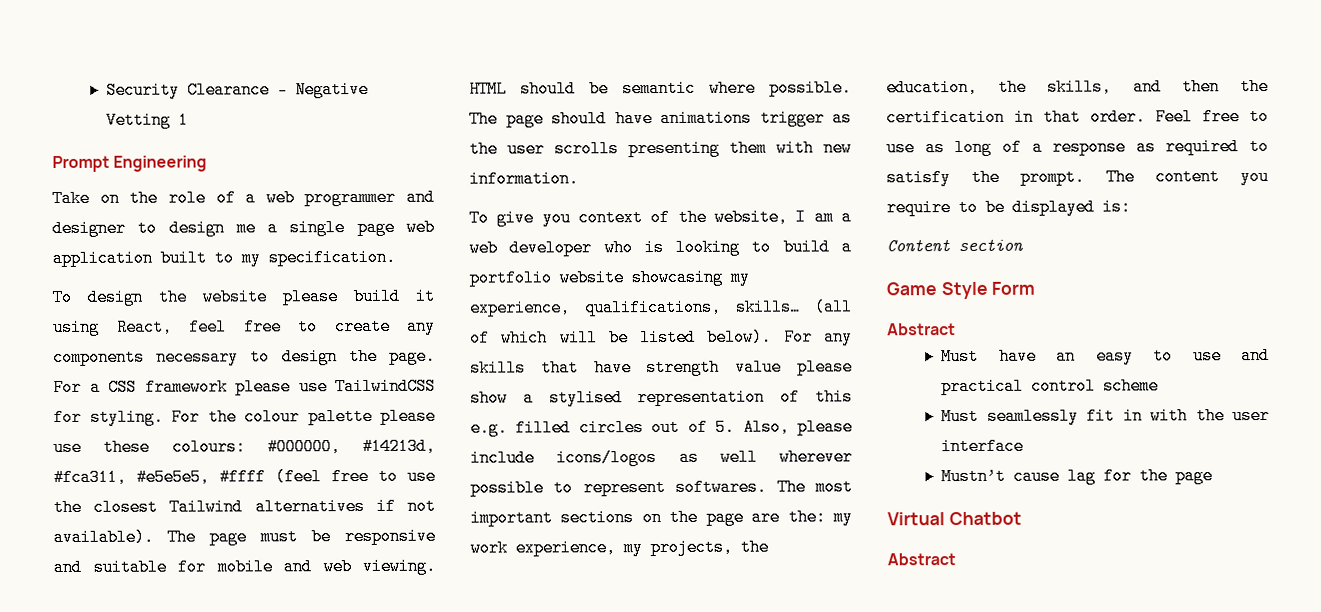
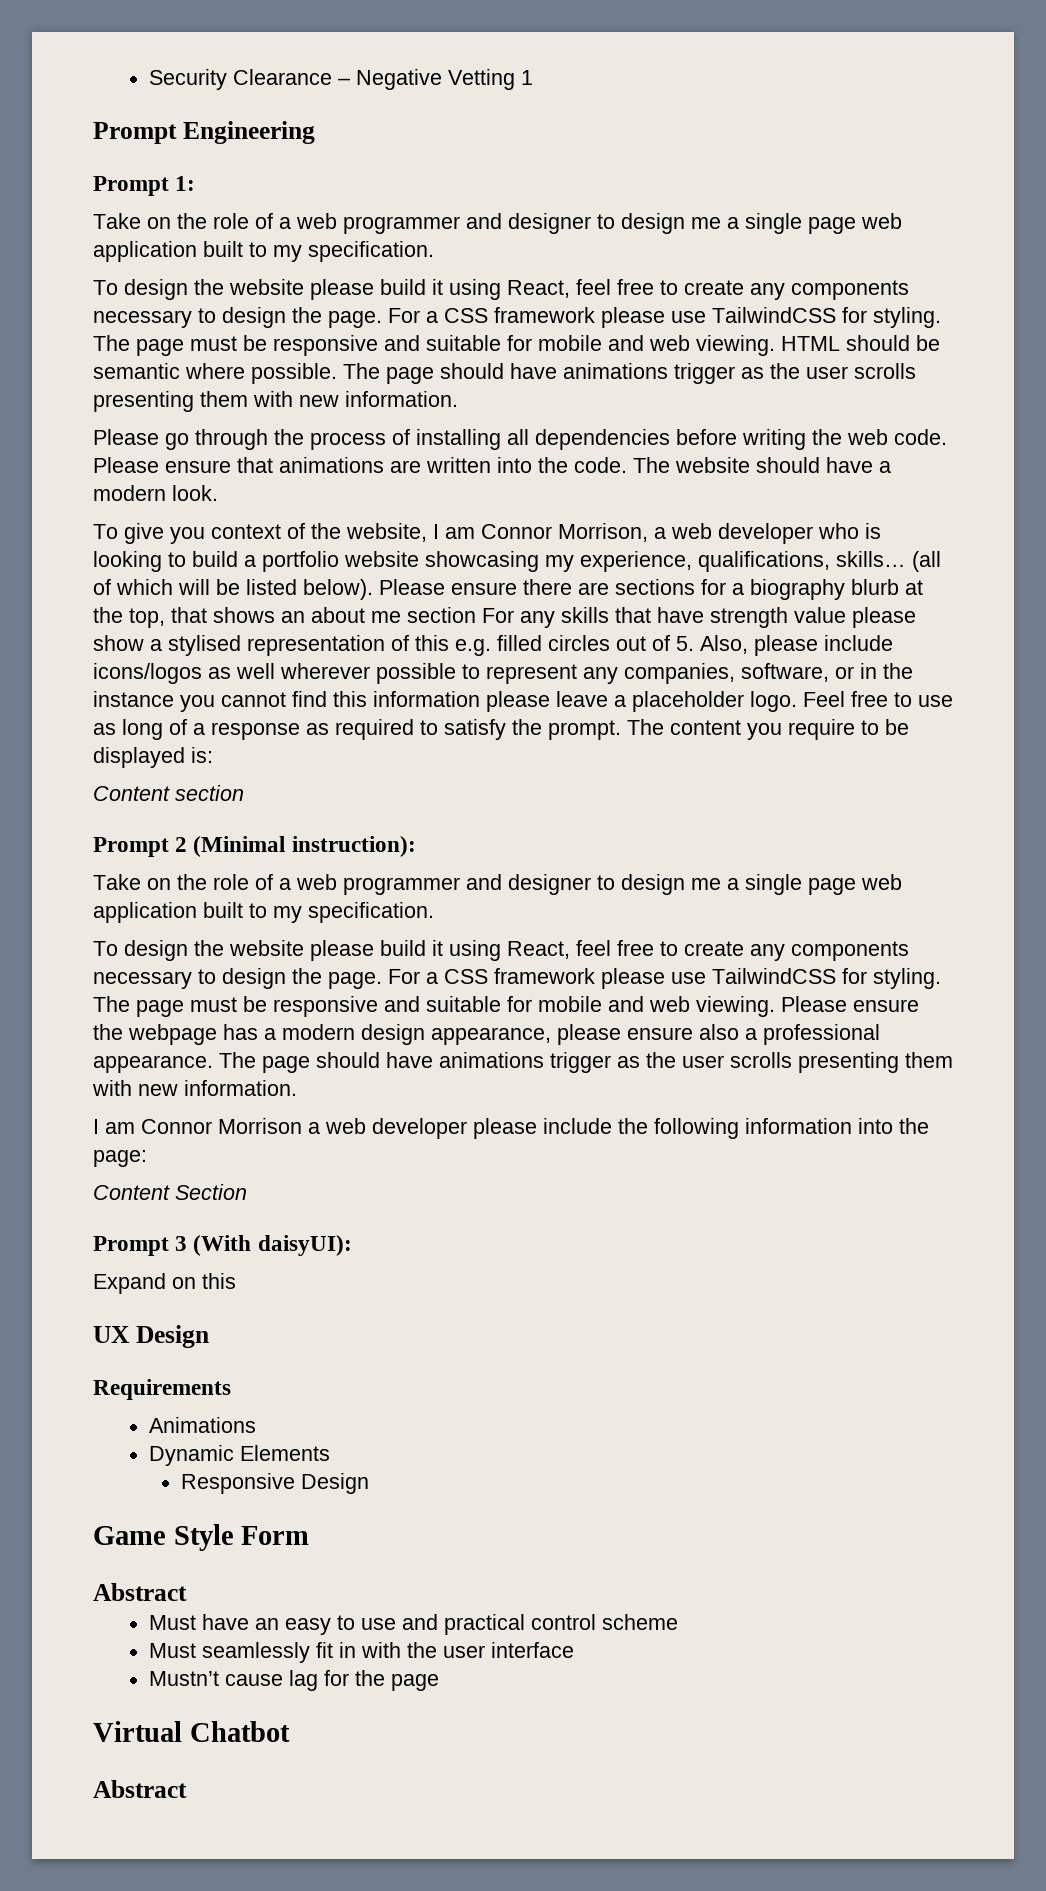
(208, 163) none -> [93,176,196,196] // Prompt 1:
[171,407,436,426] [53,437,436,457] [53,467,436,487] [53,497,436,517] [53,528,154,547] For the colour palette please use these colours: #000000, #14213d, #fca311, #e5e5e5, #ffff (feel free to use the closest Tailwind alternatives if not available). -> (941, 317) none
(579, 179) none -> [93,429,947,450] [93,457,891,473] [93,485,218,501] // Please go through the process of installing all dependencies before writing the web code. Please ensure that animations are written into the code. The website should have a modern look.
(834, 217) none -> [481,523,648,542] Connor Morrison,
(773, 337) none -> [379,579,923,600] [93,607,476,628] Please ensure there are sections for a biography blurb at the top, that shows an about me section
[675,478,853,496] [470,508,853,527] [470,538,769,557] [886,77,1269,97] [886,108,1146,127] softwares. The most important sections on the page are the: my work experience, my projects, the education, the skills, and then the certification in that order. -> [583,663,913,684] [93,691,797,712] any companies, software, or in the instance you cannot find this information please leave a placeholder logo.
(1023, 245) none -> [93,836,416,857] [93,874,902,895] [93,902,434,923] [93,940,909,961] [93,968,941,989] [93,996,919,1017] [93,1024,880,1045] [93,1052,953,1073] [92,1080,297,1096] [93,1118,929,1139] [93,1150,147,1167] [93,1184,247,1200] [93,1235,352,1256] [93,1273,236,1294] [93,1325,209,1348] [93,1379,231,1400] [149,1417,257,1433] [149,1445,331,1466] [181,1473,370,1494] // Prompt 2 (Minimal instruction): // Take on the role of a web programmer and designer to design me a single page web application built to my specification. // To design the website please build it using React, feel free to create any components necessary to design the page. For a CSS framework please use TailwindCSS for styling. The page must be responsive and suitable for mobile and web viewing. Please ensure the webpage has a modern design appearance, please ensure also a professional appearance. The page should have animations trigger as the user scrolls presenting them with new information. // I am Connor Morrison a web developer please include the following information into the page: // Content Section // Prompt 3 (With daisyUI): // Expand on this // UX Design // Requirements // Animations // Dynamic Elements // Responsive Design

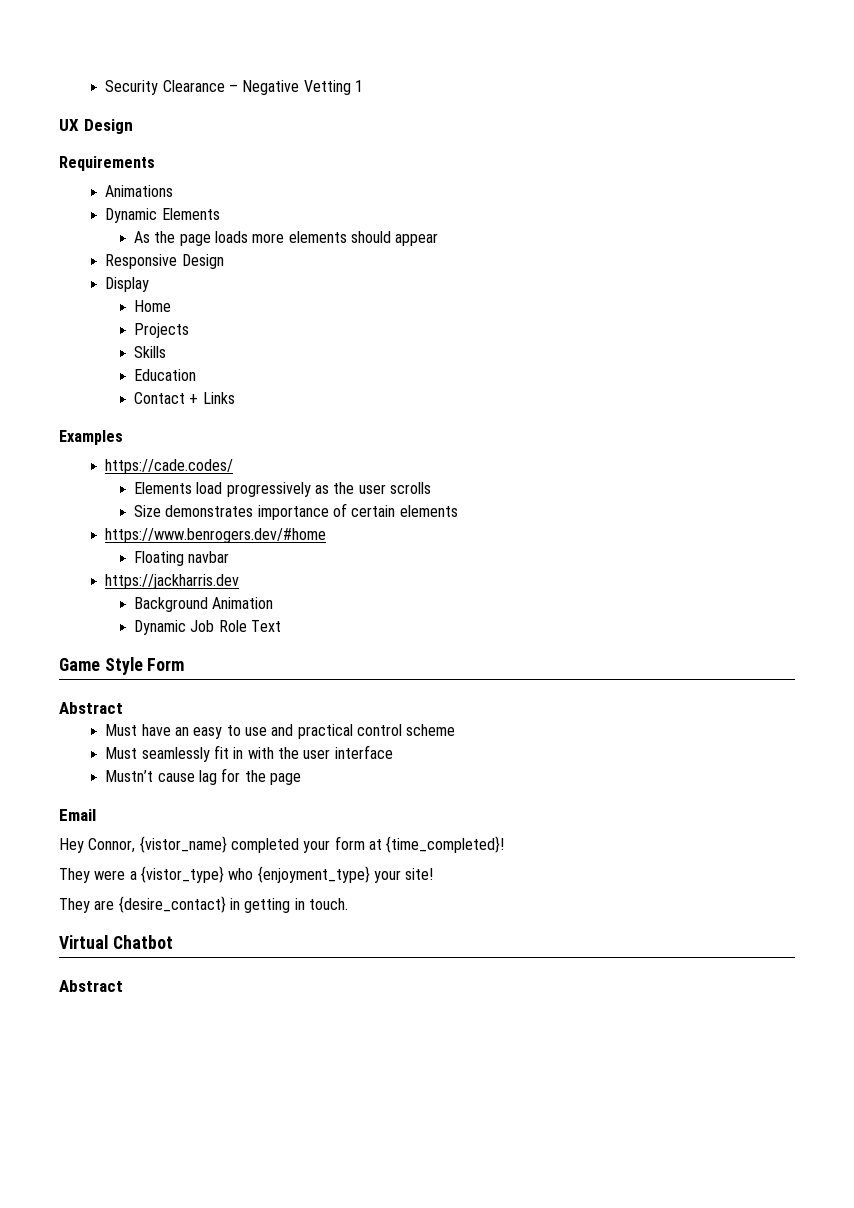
[93,121,315,144] [93,176,196,196] [93,213,902,234] [93,241,434,262] [93,279,909,300] [93,307,941,328] [93,335,940,356] [93,363,916,384] [93,391,458,412] [93,429,947,450] [93,457,891,473] [93,485,218,501] [93,523,881,544] [93,551,941,572] [93,579,923,600] [93,607,916,628] [93,635,893,656] [93,663,913,684] [93,691,953,712] [93,719,909,740] [93,747,213,768] [93,785,244,801] [93,836,416,857] [93,874,902,895] [93,902,434,923] [93,940,909,961] [93,968,941,989] [93,996,919,1017] [93,1024,880,1045] [93,1052,953,1073] [92,1080,297,1096] [93,1118,929,1139] [93,1150,147,1167] [93,1184,247,1200] [93,1235,352,1256] [93,1273,236,1294] // Prompt Engineering // Prompt 1: // Take on the role of a web programmer and designer to design me a single page web application built to my specification. // To design the website please build it using React, feel free to create any components necessary to design the page. For a CSS framework please use TailwindCSS for styling. The page must be responsive and suitable for mobile and web viewing. HTML should be semantic where possible. The page should have animations trigger as the user scrolls presenting them with new information. // Please go through the process of installing all dependencies before writing the web code. Please ensure that animations are written into the code. The website should have a modern look. // To give you context of the website, I am Connor Morrison, a web developer who is looking to build a portfolio website showcasing my experience, qualifications, skills… (all of which will be listed below). Please ensure there are sections for a biography blurb at the top, that shows an about me section For any skills that have strength value please show a stylised representation of this e.g. filled circles out of 5. Also, please include icons/logos as well wherever possible to represent any companies, software, or in the instance you cannot find this information please leave a placeholder logo. Feel free to use as long of a response as required to satisfy the prompt. The content you require to be displayed is: // Content section // Prompt 2 (Minimal instruction): // Take on the role of a web programmer and designer to design me a single page web application built to my specification. // To design the website please build it using React, feel free to create any components necessary to design the page. For a CSS framework please use TailwindCSS for styling. The page must be responsive and suitable for mobile and web viewing. Please ensure the webpage has a modern design appearance, please ensure also a professional appearance. The page should have animations trigger as the user scrolls presenting them with new information. // I am Connor Morrison a web developer please include the following information into the page: // Content Section // Prompt 3 (With daisyUI): // Expand on this -> (363, 86) none
[181,1473,370,1494] Responsive Design -> [133,231,439,246] [105,254,224,269] [105,277,150,292] [133,300,171,312] [133,323,189,338] [133,346,166,358] [133,369,196,381] [133,392,235,404] [59,430,123,445] [105,459,234,474] [133,482,431,497] [133,503,458,520] [105,528,327,543] [133,551,230,566] [105,574,240,589] [133,597,274,612] [133,620,281,635] As the page loads more elements should appear // Responsive Design // Display // Home // Projects // Skills // Education // Contact + Links // Examples // https://cade.codes/ // Elements load progressively as the user scrolls // Size demonstrates importance of certain elements // https://www.benrogers.dev/#home // Floating navbar // https://jackharris.dev // Background Animation // Dynamic Job Role Text
(440, 1682) none -> [59,809,96,821] [59,836,505,853] [59,866,434,883] [59,896,348,913] // Email // Hey Connor, {vistor_name} completed your form at {time_completed}! // They were a {vistor_type} who {enjoyment_type} your site! // They are {desire_contact} in getting in touch.

